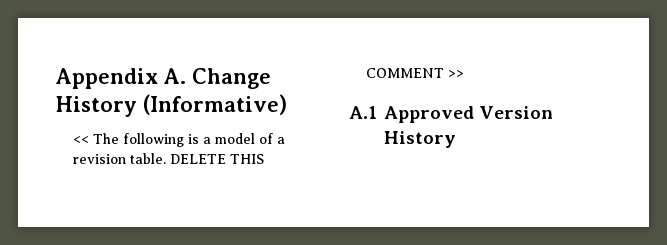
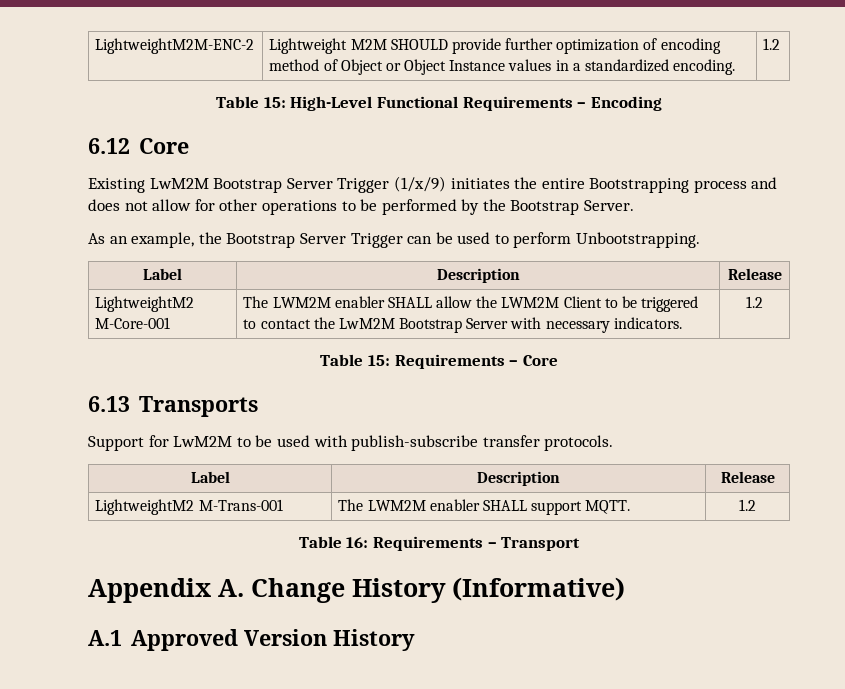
(56, 78) none -> [95,38,255,54] [269,38,721,54] [269,59,736,75] [763,38,781,50] [216,96,662,111] [88,138,189,154] [88,176,778,193] [88,199,635,215] [88,232,701,248] [143,268,182,280] [436,268,520,283] [727,268,782,280] [95,296,195,312] [95,317,171,329] [243,296,699,312] [243,317,682,333] [746,296,763,308] [320,354,558,369] [88,396,258,417] [88,435,614,451] [190,471,230,483] [477,471,560,486] [720,471,775,483] [95,499,283,515] [338,499,631,515] [739,499,756,511] [298,536,581,551] LightweightM2M-ENC-2 | Lightweight M2M SHOULD provide further optimization of encoding method of Object or Object Instance values in a standardized encoding. | 1.2 // Table 15: High-Level Functional Requirements – Encoding // 6.12 Core // Existing LwM2M Bootstrap Server Trigger (1/x/9) initiates the entire Bootstrapping process and does not allow for other operations to be performed by the Bootstrap Server. // As an example, the Bootstrap Server Trigger can be used to perform Unbootstrapping. // Label | Description | Release // LightweightM2 M-Core-001 | The LWM2M enabler SHALL allow the LWM2M Client to be triggered to contact the LwM2M Bootstrap Server with necessary indicators. | 1.2 // Table 15: Requirements – Core // 6.13 Transports // Support for LwM2M to be used with publish-subscribe transfer protocols. // Label | Description | Release // LightweightM2 M-Trans-001 | The LWM2M enabler SHALL support MQTT. | 1.2 // Table 16: Requirements – Transport //
[72,133,285,147] [72,153,264,164] [365,68,464,78] // << The following is a model of a revision table. DELETE THIS COMMENT >> -> (625, 589) none

